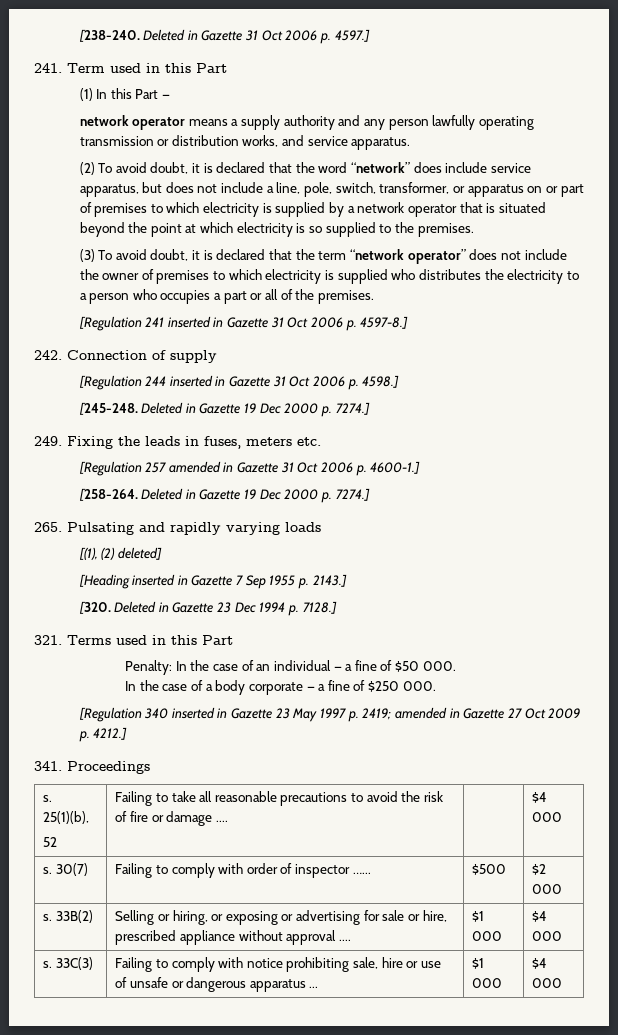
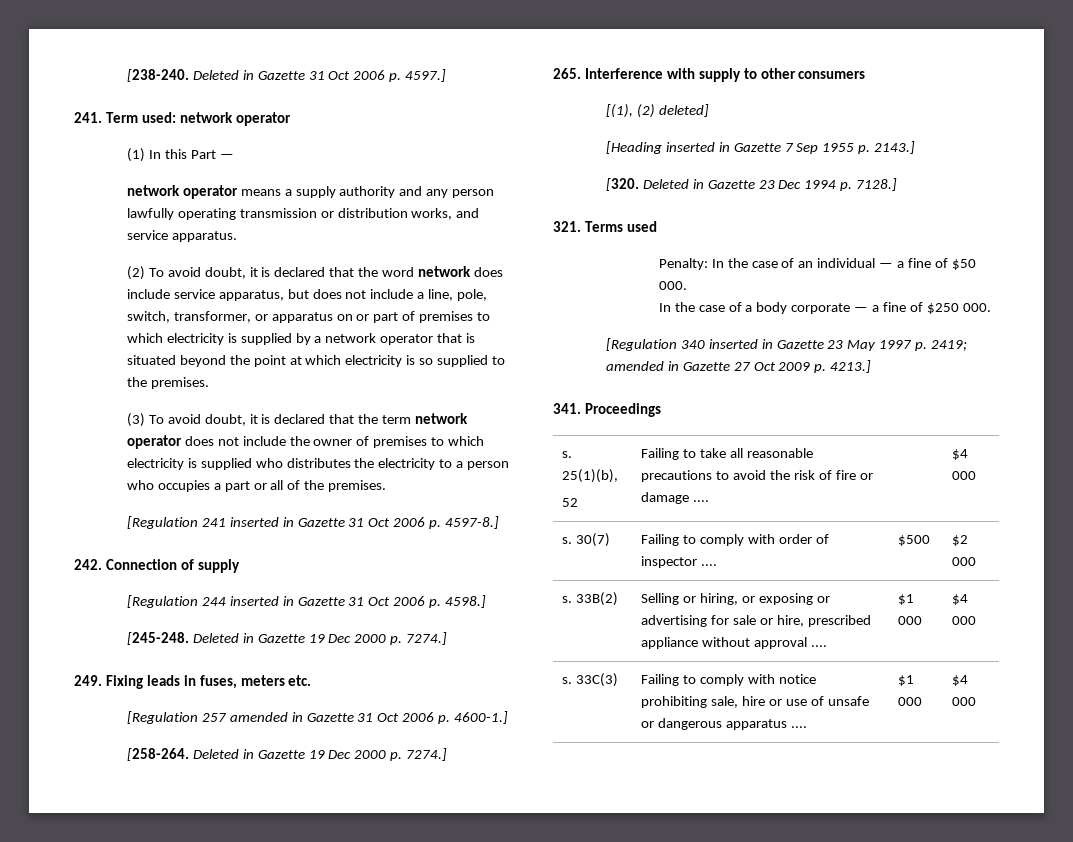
[110,63,227,73] used in this Part -> [141,112,291,126] used: network operator
[350,162,410,173] “network” -> [418,266,472,277] network
[349,249,466,264] “network operator” -> [415,413,469,424] [126,435,182,449] network operator
[118,436,140,446] the -> (143, 682) none
[67,522,321,535] Pulsating and rapidly varying loads -> [584,68,866,82] Interference with supply to other consumers
[152,635,233,645] in this Part -> (657, 226) none
[93,727,128,740] 4212.] -> [830,360,872,373] 4213.]
[352,872,371,874] …... -> [701,564,718,566] ....
[309,986,319,988] ... -> [790,726,807,728] ....

